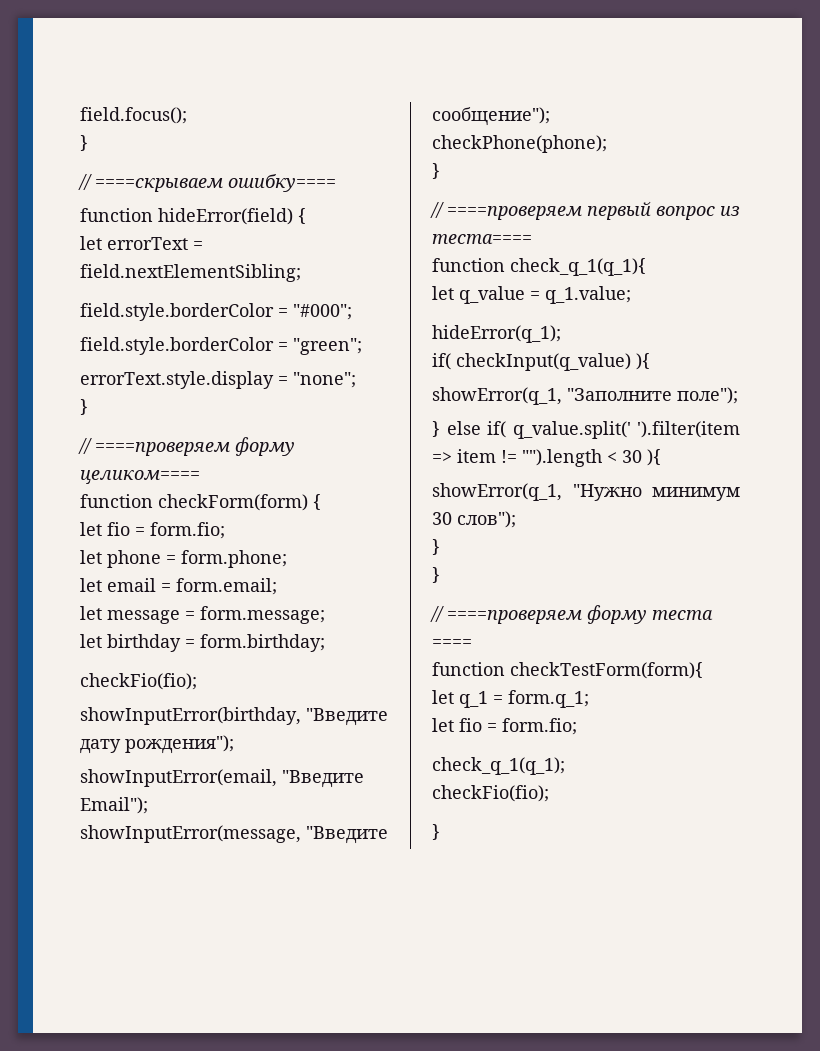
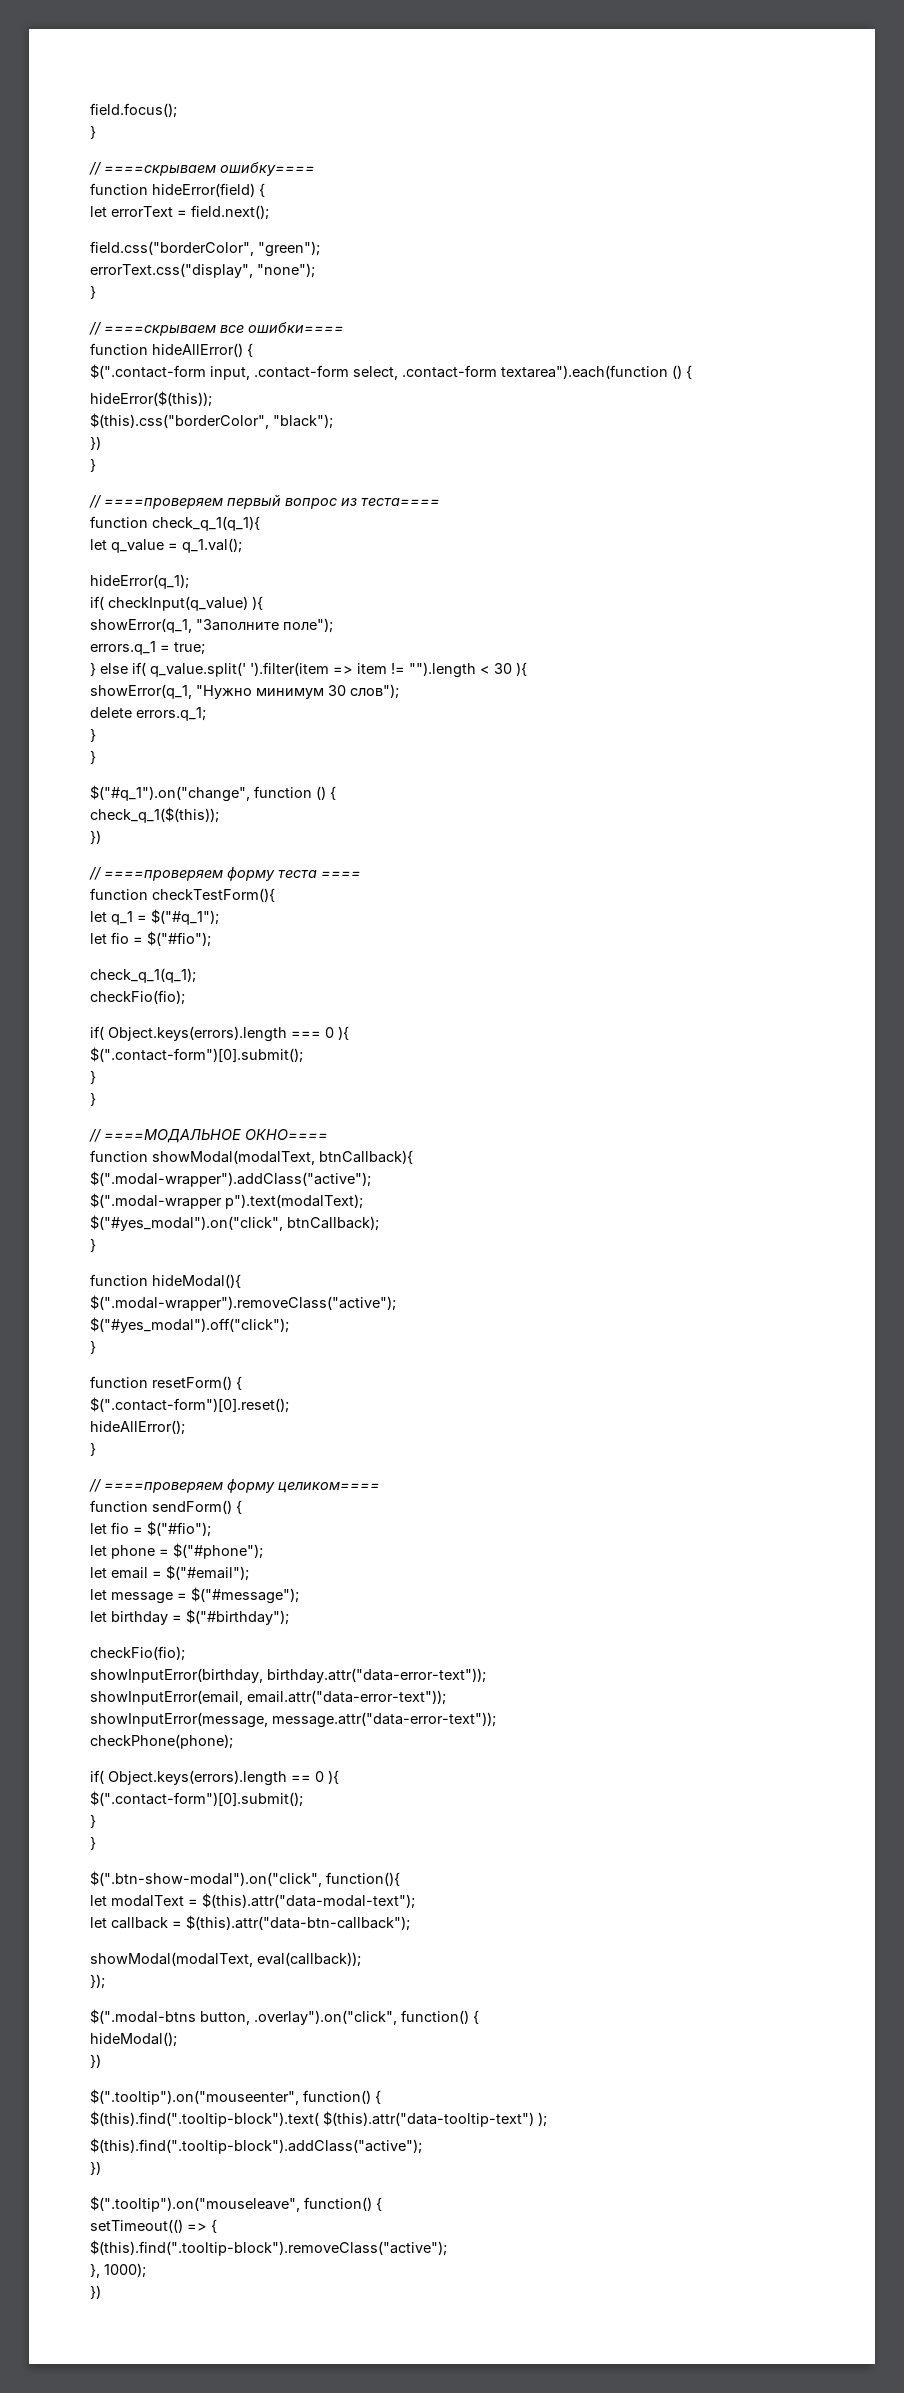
[80,264,301,282] [80,303,352,321] [80,337,362,355] [80,371,356,389] [80,399,88,415] [78,437,295,456] [80,470,200,484] [80,494,321,511] [80,522,225,539] [80,550,287,568] [80,578,277,595] [80,606,325,624] [80,634,325,652] [80,673,197,690] [80,707,388,726] [80,735,234,754] [80,769,364,788] [80,797,148,814] [80,825,388,844] [432,107,550,126] [432,135,607,153] field.nextElementSibling; // field.style.borderColor = "#000"; // field.style.borderColor = "green"; // errorText.style.display = "none"; // } // // ====проверяем форму целиком==== // function checkForm(form) { // let fio = form.fio; // let phone = form.phone; // let email = form.email; // let message = form.message; // let birthday = form.birthday; // checkFio(fio); // showInputError(birthday, "Введите дату рождения"); // showInputError(email, "Введите Email"); // showInputError(message, "Введите сообщение"); // checkPhone(phone); -> [191,205,269,220] [90,241,320,257] [90,263,315,278] [90,285,96,299] [89,322,344,336] [90,343,253,357] [90,364,692,380] [90,391,212,407] [90,413,333,429] [90,436,101,450] field.next(); // field.css("borderColor", "green"); // errorText.css("display", "none"); // } // // ====скрываем все ошибки==== // function hideAllError() { // $(".contact-form input, .contact-form select, .contact-form textarea").each(function () { // hideError($(this)); // $(this).css("borderColor", "black"); // })
[545,286,631,304] q_1.value; -> [182,538,242,553] q_1.val();
(738, 395) none -> [90,641,205,655] // errors.q_1 = true;
[432,539,440,555] [432,567,440,583] // } // } -> [90,707,206,721] [90,728,96,742] [90,750,96,764] [90,785,336,802] [90,807,219,823] [90,830,101,844] // delete errors.q_1; // } // } // $("#q_1").on("change", function () { // check_q_1($(this)); // })
[510,662,703,679] checkTestForm(form){ -> [152,888,275,902] checkTestForm(){
[508,690,589,708] [432,718,577,735] form.q_1; // let fio = form.fio; -> [151,909,219,925] [90,931,211,947] $("#q_1"); // let fio = $("#fio");
[432,824,440,840] } -> [90,1026,349,1042] [90,1047,303,1063] [90,1070,96,1084] [90,1092,96,1106] [89,1129,328,1143] [90,1150,413,1165] [90,1171,371,1187] [90,1193,363,1209] [90,1215,379,1231] [90,1238,96,1252] [90,1274,241,1288] [90,1295,396,1311] [90,1317,289,1333] [90,1340,96,1354] [90,1376,242,1390] [90,1397,289,1413] [90,1420,185,1435] [90,1442,96,1456] [89,1479,380,1493] [90,1500,242,1514] [90,1521,211,1537] [90,1543,263,1559] [90,1565,249,1581] [90,1587,299,1604] [90,1609,289,1625] [90,1646,185,1661] [90,1668,486,1683] [90,1690,446,1705] [90,1712,496,1728] [90,1734,233,1749] [90,1770,339,1786] [90,1791,303,1807] [90,1814,96,1828] [90,1836,96,1850] [90,1871,400,1887] [90,1893,415,1909] [90,1915,410,1931] [90,1952,361,1967] [90,1974,105,1989] [90,2009,479,2025] [90,2032,177,2047] [90,2054,101,2068] [90,2089,381,2105] [90,2111,547,2127] [90,2138,422,2154] [90,2161,101,2175] [90,2196,382,2212] [90,2219,217,2233] [90,2240,447,2256] [90,2263,146,2278] [90,2285,101,2299] if( Object.keys(errors).length === 0 ){ // $(".contact-form")[0].submit(); // } // } // // ====МОДАЛЬНОЕ ОКНО==== // function showModal(modalText, btnCallback){ // $(".modal-wrapper").addClass("active"); // $(".modal-wrapper p").text(modalText); // $("#yes_modal").on("click", btnCallback); // } // function hideModal(){ // $(".modal-wrapper").removeClass("active"); // $("#yes_modal").off("click"); // } // function resetForm() { // $(".contact-form")[0].reset(); // hideAllError(); // } // // ====проверяем форму целиком==== // function sendForm() { // let fio = $("#fio"); // let phone = $("#phone"); // let email = $("#email"); // let message = $("#message"); // let birthday = $("#birthday"); // checkFio(fio); // showInputError(birthday, birthday.attr("data-error-text")); // showInputError(email, email.attr("data-error-text")); // showInputError(message, message.attr("data-error-text")); // checkPhone(phone); // if( Object.keys(errors).length == 0 ){ // $(".contact-form")[0].submit(); // } // } // $(".btn-show-modal").on("click", function(){ // let modalText = $(this).attr("data-modal-text"); // let callback = $(this).attr("data-btn-callback"); // showModal(modalText, eval(callback)); // }); // $(".modal-btns button, .overlay").on("click", function() { // hideModal(); // }) // $(".tooltip").on("mouseenter", function() { // $(this).find(".tooltip-block").text( $(this).attr("data-tooltip-text") ); // $(this).find(".tooltip-block").addClass("active"); // }) // $(".tooltip").on("mouseleave", function() { // setTimeout(() => { // $(this).find(".tooltip-block").removeClass("active"); // }, 1000); // })

